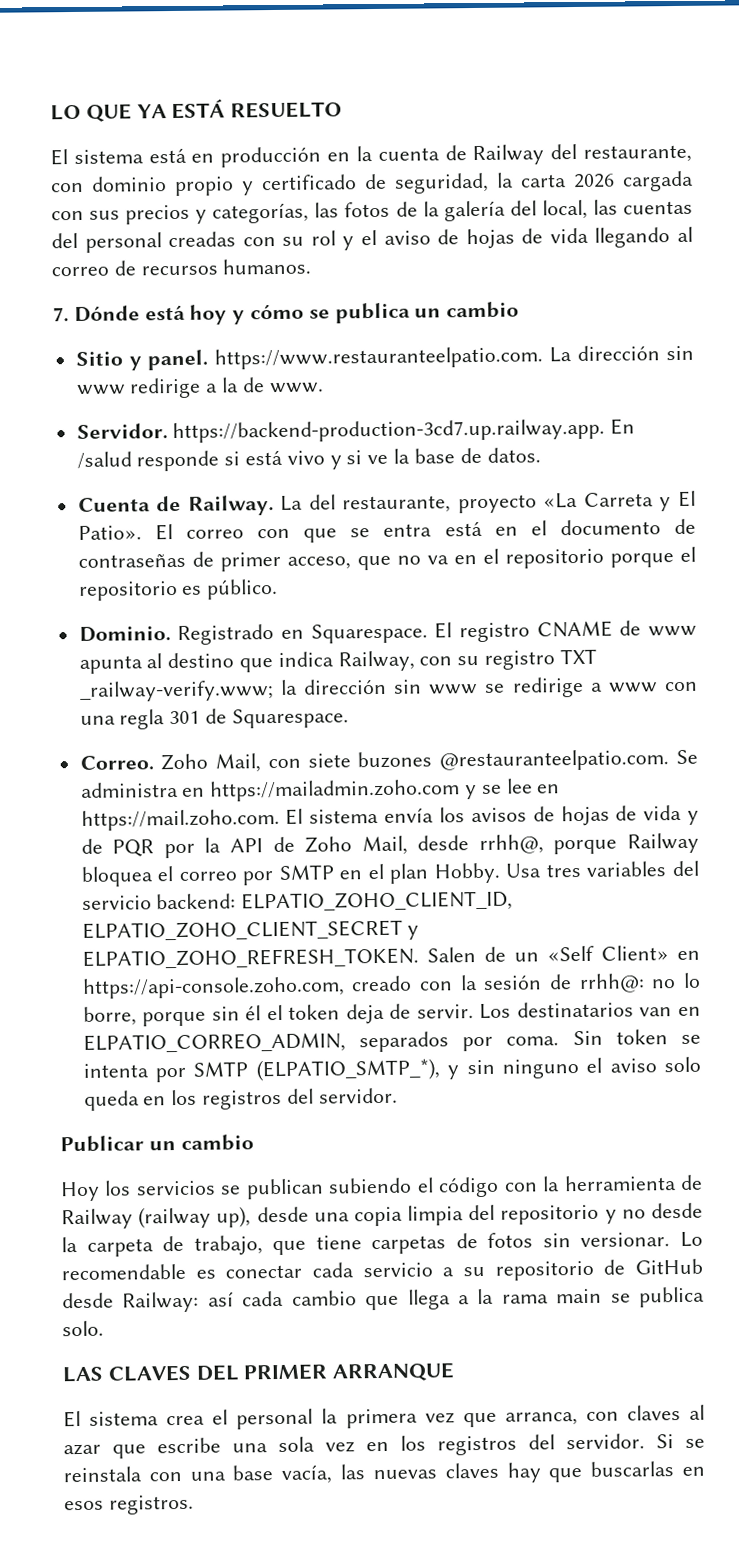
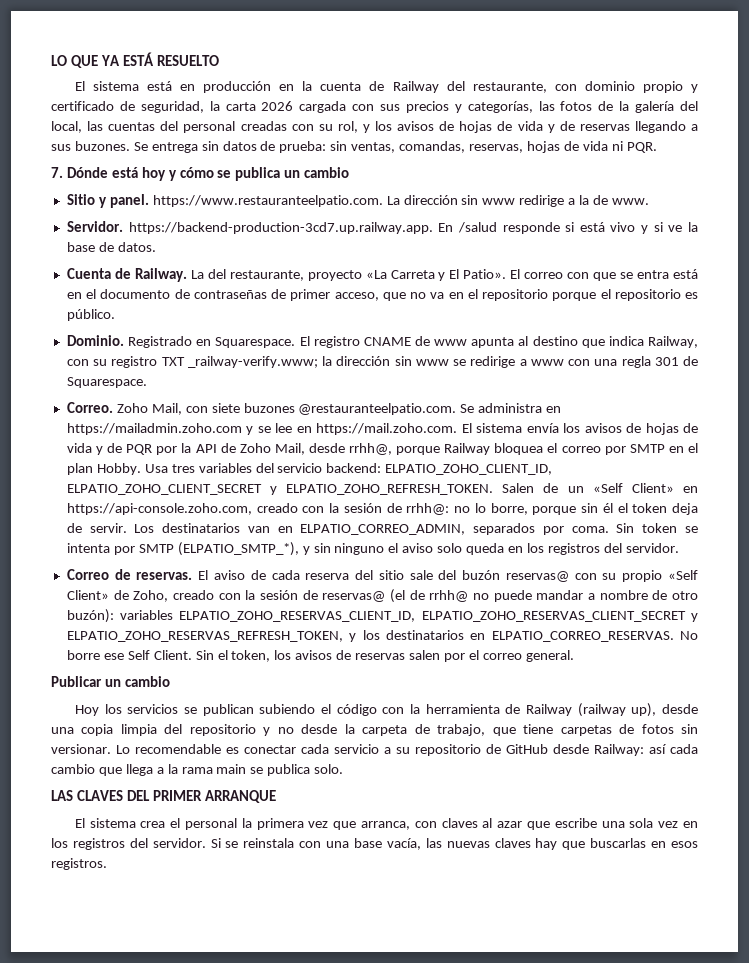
[310,226,693,251] [51,258,312,277] rol y el aviso de hojas de vida llegando al correo de recursos humanos. -> [337,121,699,133] [51,141,657,153] rol, y los avisos de hojas de vida y de reservas llegando a sus buzones. Se entrega sin datos de prueba: sin ventas, comandas, reservas, hojas de vida ni PQR.
(398, 1095) none -> [66,569,698,582] [66,589,698,603] [66,609,698,623] [66,630,698,642] [66,650,574,662] // Correo de reservas. El aviso de cada reserva del sitio sale del buzón reservas@ con su propio «Self Client» de Zoho, creado con la sesión de reservas@ (el de rrhh@ no puede mandar a nombre de otro buzón): variables ELPATIO_ZOHO_RESERVAS_CLIENT_ID, ELPATIO_ZOHO_RESERVAS_CLIENT_SECRET y ELPATIO_ZOHO_RESERVAS_REFRESH_TOKEN, y los destinatarios en ELPATIO_CORREO_RESERVAS. No borre ese Self Client. Sin el token, los avisos de reservas salen por el correo general.

